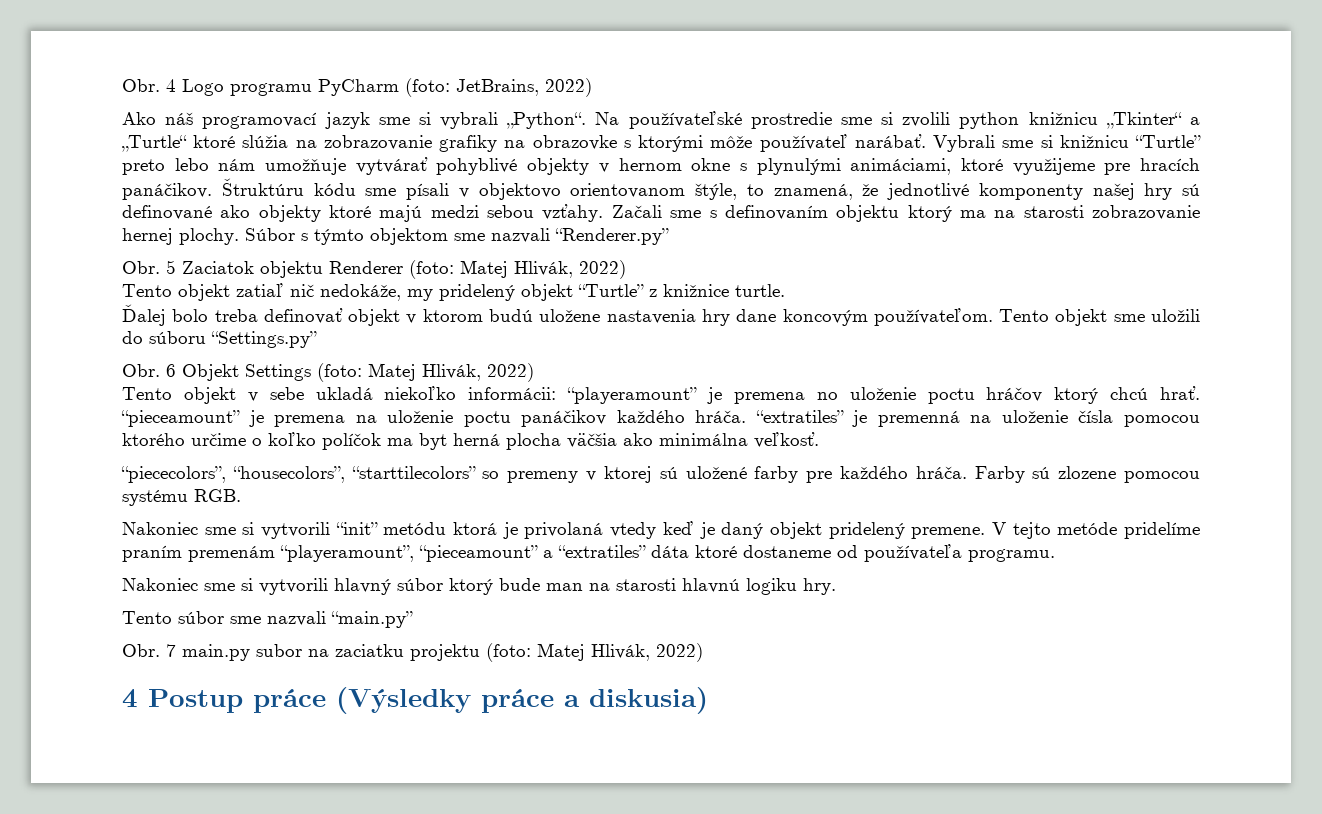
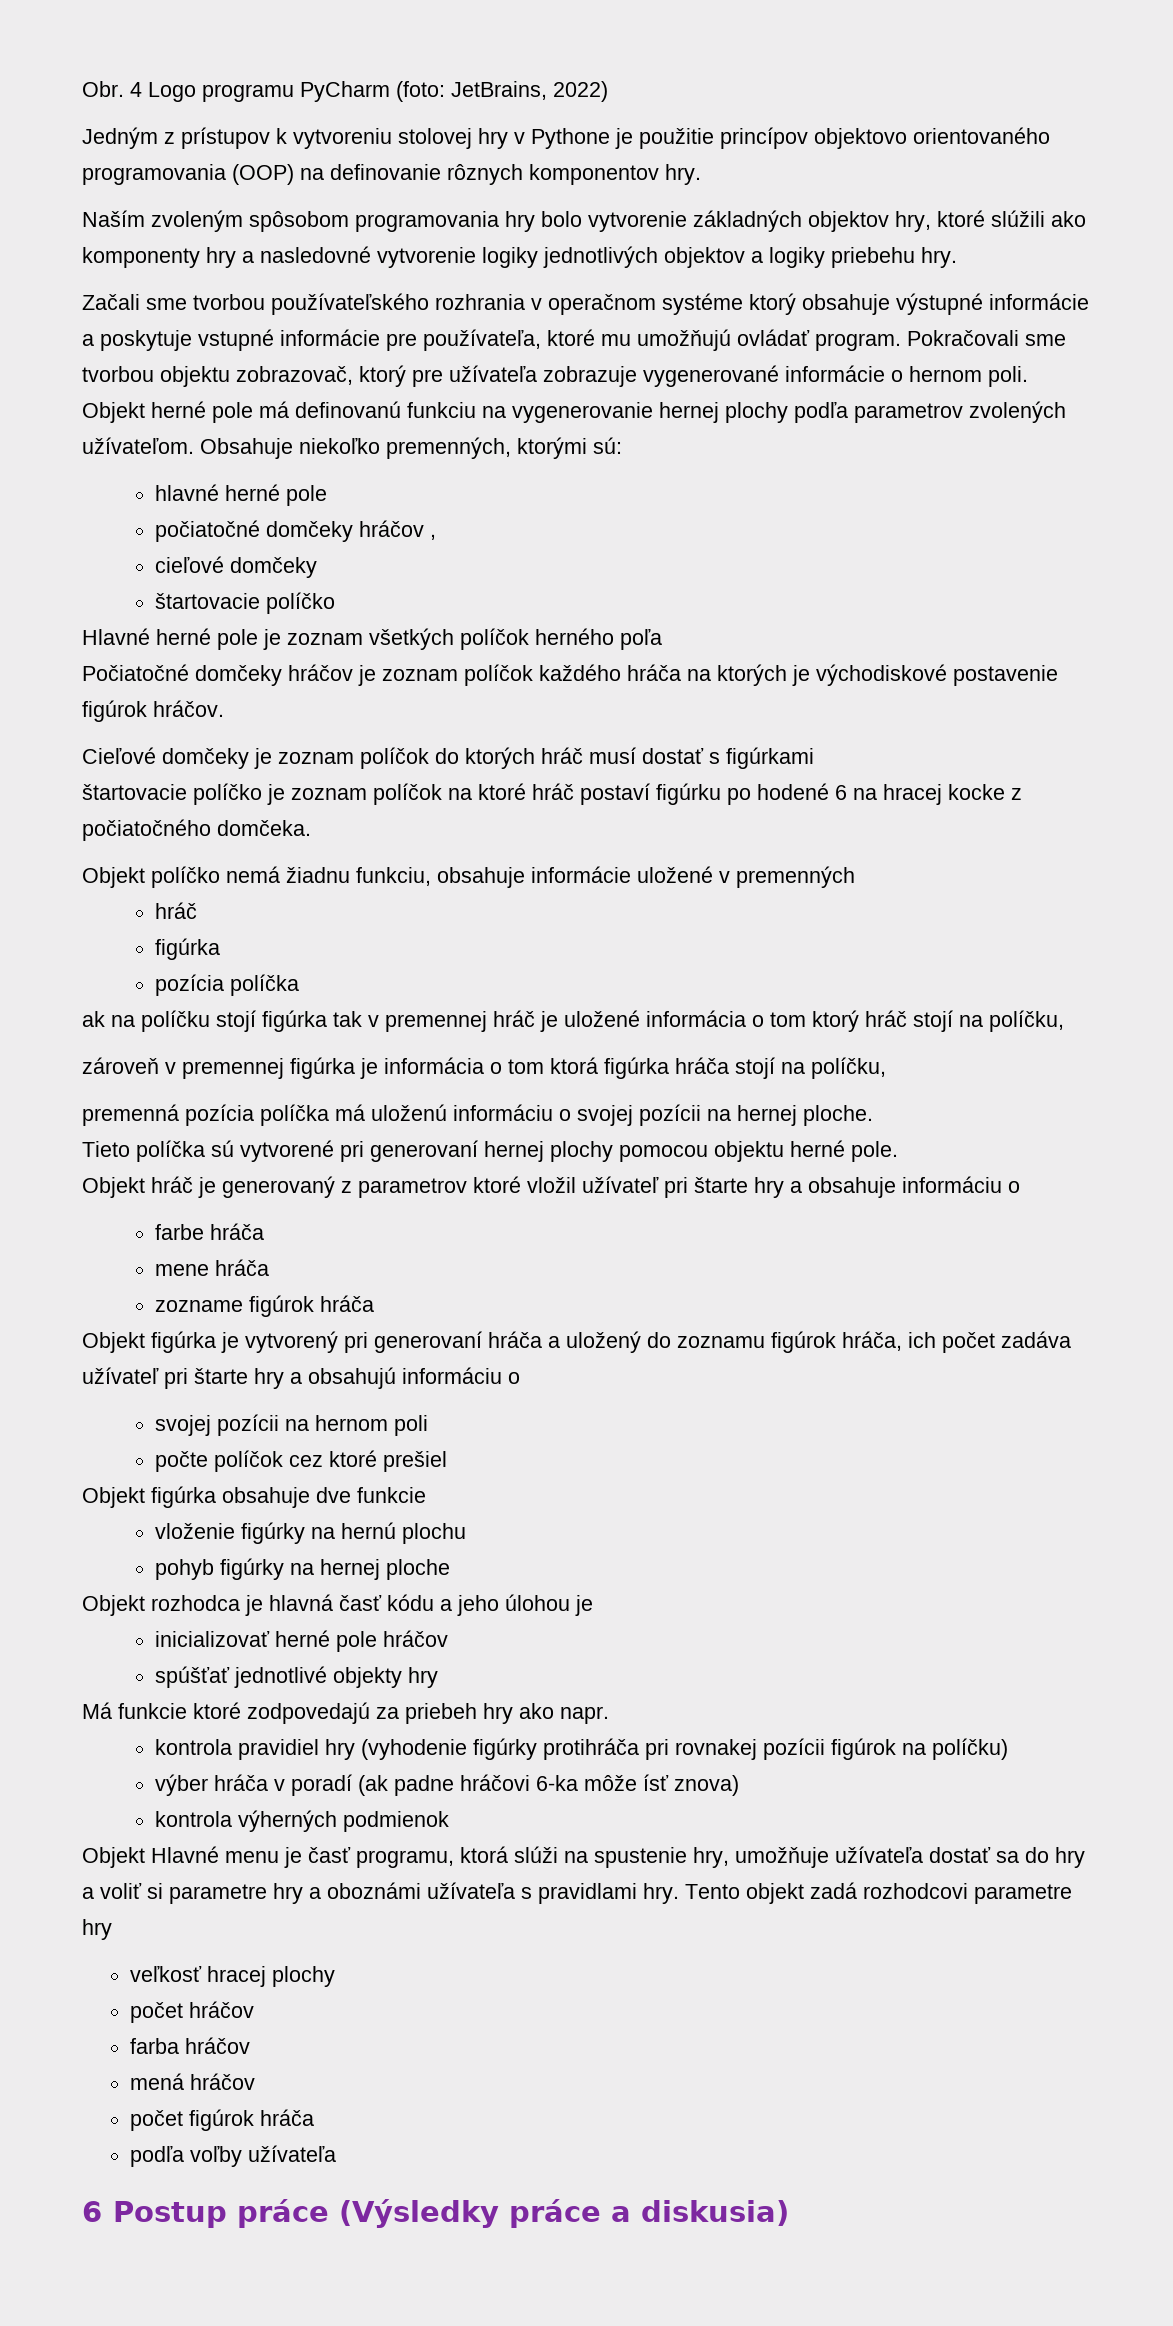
[122,111,1200,129] [122,134,1202,152] [122,157,1200,175] [122,178,1200,200] [122,204,1201,222] [122,228,669,245] [122,260,626,279] [122,283,785,301] [122,304,1200,326] [122,331,317,348] [122,363,534,382] [122,386,1200,404] [121,410,1200,427] [122,432,819,450] [121,466,1200,483] [122,489,241,506] [122,521,1201,539] [122,544,1055,562] [122,578,836,595] [122,611,413,628] [122,643,703,662] [122,689,138,708] Ako náš programovací jazyk sme si vybrali „Python“. Na používateľské prostredie sme si zvolili python knižnicu „Tkinter“ a „Turtle“ ktoré slúžia na zobrazovanie grafiky na obrazovke s ktorými môže používateľ narábať. Vybrali sme si knižnicu “Turtle” preto lebo nám umožňuje vytvárať pohyblivé objekty v hernom okne s plynulými animáciami, ktoré využijeme pre hracích panáčikov. Štruktúru kódu sme písali v objektovo orientovanom štýle, to znamená, že jednotlivé komponenty našej hry sú definované ako objekty ktoré majú medzi sebou vzťahy. Začali sme s definovaním objektu ktorý ma na starosti zobrazovanie hernej plochy. Súbor s týmto objektom sme nazvali “Renderer.py” // Obr. 5 Zaciatok objektu Renderer (foto: Matej Hlivák, 2022) // Tento objekt zatiaľ nič nedokáže, my pridelený objekt “Turtle” z knižnice turtle. // Ďalej bolo treba definovať objekt v ktorom budú uložene nastavenia hry dane koncovým používateľom. Tento objekt sme uložili do súboru “Settings.py” // Obr. 6 Objekt Settings (foto: Matej Hlivák, 2022) // Tento objekt v sebe ukladá niekoľko informácii: “playeramount” je premena no uloženie poctu hráčov ktorý chcú hrať. “pieceamount” je premena na uloženie poctu panáčikov každého hráča. “extratiles” je premenná na uloženie čísla pomocou ktorého určime o koľko políčok ma byt herná plocha väčšia ako minimálna veľkosť. // “piececolors”, “housecolors”, “starttilecolors” so premeny v ktorej sú uložené farby pre každého hráča. Farby sú zlozene pomocou systému RGB. // Nakoniec sme si vytvorili “init” metódu ktorá je privolaná vtedy keď je daný objekt pridelený premene. V tejto metóde pridelíme praním premenám “playeramount”, “pieceamount” a “extratiles” dáta ktoré dostaneme od používateľa programu. // Nakoniec sme si vytvorili hlavný súbor ktorý bude man na starosti hlavnú logiku hry. // Tento súbor sme nazvali “main.py” // Obr. 7 main.py subor na zaciatku projektu (foto: Matej Hlivák, 2022) // 4 -> [82,127,1050,149] [82,164,701,185] [82,210,1086,232] [82,246,957,268] [82,293,1089,315] [82,329,1066,351] [82,365,1028,387] [82,401,1066,423] [82,437,622,459] [155,484,328,506] [155,520,437,542] [155,556,318,578] [155,592,336,614] [82,628,662,650] [82,664,1058,686] [82,700,224,722] [82,747,814,769] [82,783,1022,805] [82,819,311,841] [82,866,855,888] [155,902,198,919] [155,938,221,960] [155,974,300,996] [82,1010,1064,1032] [82,1057,886,1079] [82,1104,873,1126] [82,1140,898,1162] [82,1176,1020,1198] [155,1223,265,1240] [155,1259,270,1276] [155,1295,375,1317] [82,1331,1071,1353] [82,1367,520,1389] [155,1414,429,1436] [155,1450,448,1472] [82,1486,426,1508] [155,1522,467,1544] [155,1558,451,1580] [82,1594,593,1616] [155,1630,449,1652] [155,1666,439,1688] [82,1702,609,1724] [155,1738,1009,1760] [155,1774,740,1796] [155,1810,450,1832] [82,1846,1085,1868] [82,1882,1072,1904] [82,1919,112,1940] [130,1966,336,1987] [130,2001,255,2023] [130,2037,251,2054] [130,2073,256,2090] [130,2109,315,2131] [130,2145,337,2167] [82,2201,102,2222] Jedným z prístupov k vytvoreniu stolovej hry v Pythone je použitie princípov objektovo orientovaného programovania (OOP) na definovanie rôznych komponentov hry. // Naším zvoleným spôsobom programovania hry bolo vytvorenie základných objektov hry, ktoré slúžili ako komponenty hry a nasledovné vytvorenie logiky jednotlivých objektov a logiky priebehu hry. // Začali sme tvorbou používateľského rozhrania v operačnom systéme ktorý obsahuje výstupné informácie a poskytuje vstupné informácie pre používateľa, ktoré mu umožňujú ovládať program. Pokračovali sme tvorbou objektu zobrazovač, ktorý pre užívateľa zobrazuje vygenerované informácie o hernom poli. Objekt herné pole má definovanú funkciu na vygenerovanie hernej plochy podľa parametrov zvolených užívateľom. Obsahuje niekoľko premenných, ktorými sú: // hlavné herné pole // počiatočné domčeky hráčov , // cieľové domčeky // štartovacie políčko // Hlavné herné pole je zoznam všetkých políčok herného poľa // Počiatočné domčeky hráčov je zoznam políčok každého hráča na ktorých je východiskové postavenie figúrok hráčov. // Cieľové domčeky je zoznam políčok do ktorých hráč musí dostať s figúrkami // štartovacie políčko je zoznam políčok na ktoré hráč postaví figúrku po hodené 6 na hracej kocke z počiatočného domčeka. // Objekt políčko nemá žiadnu funkciu, obsahuje informácie uložené v premenných // hráč // figúrka // pozícia políčka // ak na políčku stojí figúrka tak v premennej hráč je uložené informácia o tom ktorý hráč stojí na políčku, // zároveň v premennej figúrka je informácia o tom ktorá figúrka hráča stojí na políčku, // premenná pozícia políčka má uloženú informáciu o svojej pozícii na hernej ploche. // Tieto políčka sú vytvorené pri generovaní hernej plochy pomocou objektu herné pole. // Objekt hráč je generovaný z parametrov ktoré vložil užívateľ pri štarte hry a obsahuje informáciu o // farbe hráča // mene hráča // zozname figúrok hráča // Objekt figúrka je vytvorený pri generovaní hráča a uložený do zoznamu figúrok hráča, ich počet zadáva užívateľ pri štarte hry a obsahujú informáciu o // svojej pozícii na hernom poli // počte políčok cez ktoré prešiel // Objekt figúrka obsahuje dve funkcie // vloženie figúrky na hernú plochu // pohyb figúrky na hernej ploche // Objekt rozhodca je hlavná časť kódu a jeho úlohou je // inicializovať herné pole hráčov // spúšťať jednotlivé objekty hry // Má funkcie ktoré zodpovedajú za priebeh hry ako napr. // kontrola pravidiel hry (vyhodenie figúrky protihráča pri rovnakej pozícii figúrok na políčku) // výber hráča v poradí (ak padne hráčovi 6-ka môže ísť znova) // kontrola výherných podmienok // Objekt Hlavné menu je časť programu, ktorá slúži na spustenie hry, umožňuje užívateľa dostať sa do hry a voliť si parametre hry a oboznámi užívateľa s pravidlami hry. Tento objekt zadá rozhodcovi parametre hry // veľkosť hracej plochy // počet hráčov // farba hráčov // mená hráčov // počet figúrok hráča // podľa voľby užívateľa // 6

